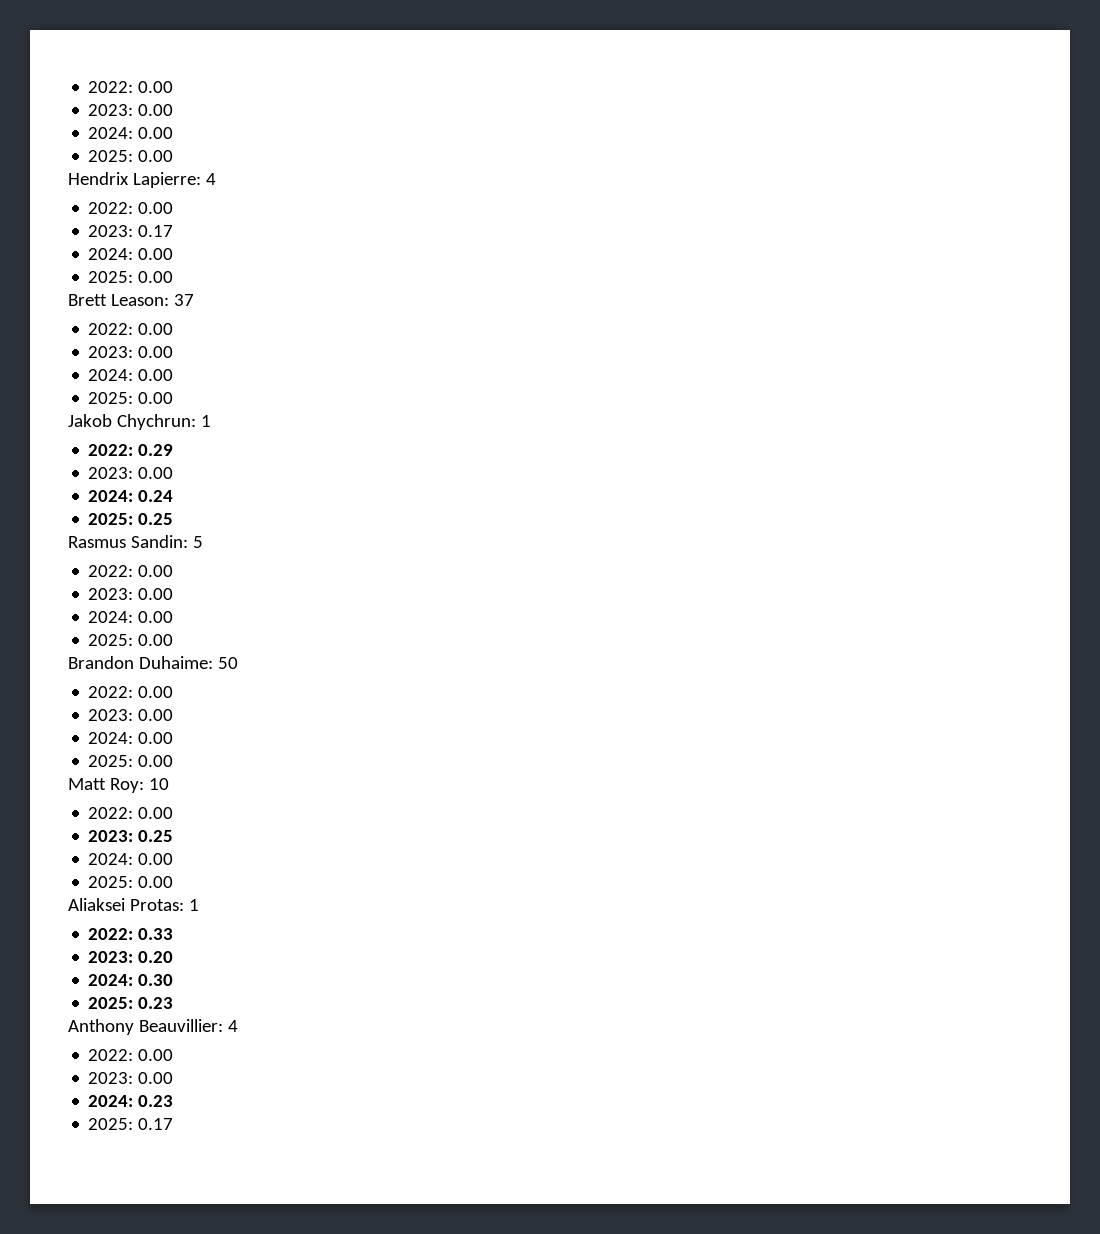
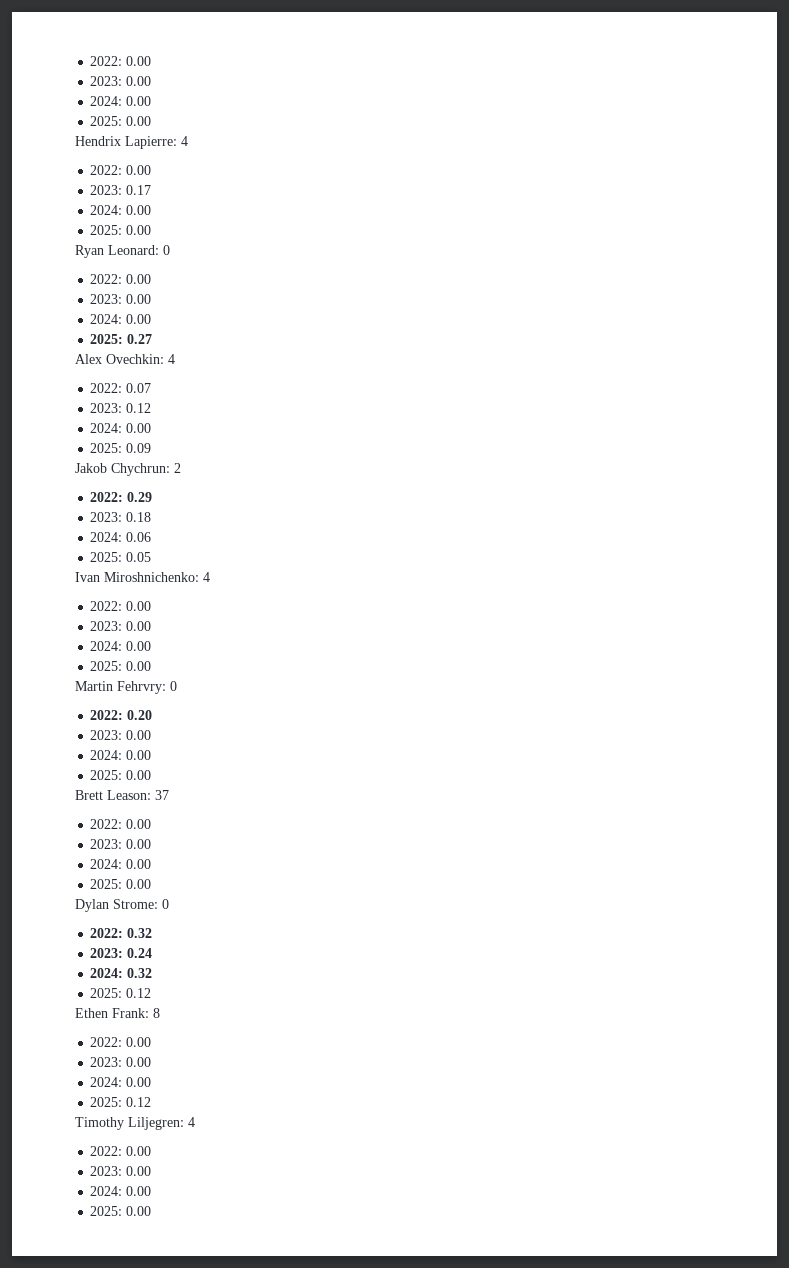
(174, 277) none -> [75,245,170,258] [90,274,152,284] [90,294,152,304] [90,314,152,324] [90,334,153,344] [75,354,175,364] [90,383,152,393] [90,403,152,413] [90,423,152,433] [90,443,152,453] [75,463,181,476] [90,492,153,502] [90,512,152,522] [90,532,152,542] [90,552,152,562] [75,572,210,582] [90,601,152,611] [90,621,152,631] [90,641,152,651] [90,661,152,671] [75,681,177,694] [90,710,153,720] [90,730,152,740] [90,750,152,760] [90,770,152,780] // Ryan Leonard: 0 // 2022: 0.00 // 2023: 0.00 // 2024: 0.00 // 2025: 0.27 // Alex Ovechkin: 4 // 2022: 0.07 // 2023: 0.12 // 2024: 0.00 // 2025: 0.09 // Jakob Chychrun: 2 // 2022: 0.29 // 2023: 0.18 // 2024: 0.06 // 2025: 0.05 // Ivan Miroshnichenko: 4 // 2022: 0.00 // 2023: 0.00 // 2024: 0.00 // 2025: 0.00 // Martin Fehrvry: 0 // 2022: 0.20 // 2023: 0.00 // 2024: 0.00 // 2025: 0.00
[68,414,211,430] [88,444,174,456] [88,467,174,479] [88,490,174,502] [88,513,174,525] [68,535,203,548] [88,565,174,577] [88,588,174,600] [88,611,174,623] [88,634,174,646] [68,656,238,669] [88,686,174,698] [88,709,174,721] [88,732,174,744] [88,755,174,767] [68,778,169,793] [88,807,174,819] [88,830,174,842] [88,853,174,865] [88,876,174,888] [68,898,199,911] [88,928,174,940] [88,951,174,963] [88,974,174,986] [88,997,174,1009] [68,1019,238,1035] [88,1049,174,1061] [88,1072,174,1084] [88,1095,174,1107] [88,1118,174,1130] Jakob Chychrun: 1 // 2022: 0.29 // 2023: 0.00 // 2024: 0.24 // 2025: 0.25 // Rasmus Sandin: 5 // 2022: 0.00 // 2023: 0.00 // 2024: 0.00 // 2025: 0.00 // Brandon Duhaime: 50 // 2022: 0.00 // 2023: 0.00 // 2024: 0.00 // 2025: 0.00 // Matt Roy: 10 // 2022: 0.00 // 2023: 0.25 // 2024: 0.00 // 2025: 0.00 // Aliaksei Protas: 1 // 2022: 0.33 // 2023: 0.20 // 2024: 0.30 // 2025: 0.23 // Anthony Beauvillier: 4 // 2022: 0.00 // 2023: 0.00 // 2024: 0.23 // 2025: 0.17 -> [75,899,169,912] [90,928,153,938] [90,948,153,958] [90,968,153,978] [90,988,152,998] [75,1008,160,1018] [90,1037,152,1047] [90,1057,152,1067] [90,1077,152,1087] [90,1097,152,1107] [75,1117,195,1130] [90,1146,152,1156] [90,1166,152,1176] [90,1186,152,1196] [90,1206,152,1216] Dylan Strome: 0 // 2022: 0.32 // 2023: 0.24 // 2024: 0.32 // 2025: 0.12 // Ethen Frank: 8 // 2022: 0.00 // 2023: 0.00 // 2024: 0.00 // 2025: 0.12 // Timothy Liljegren: 4 // 2022: 0.00 // 2023: 0.00 // 2024: 0.00 // 2025: 0.00

